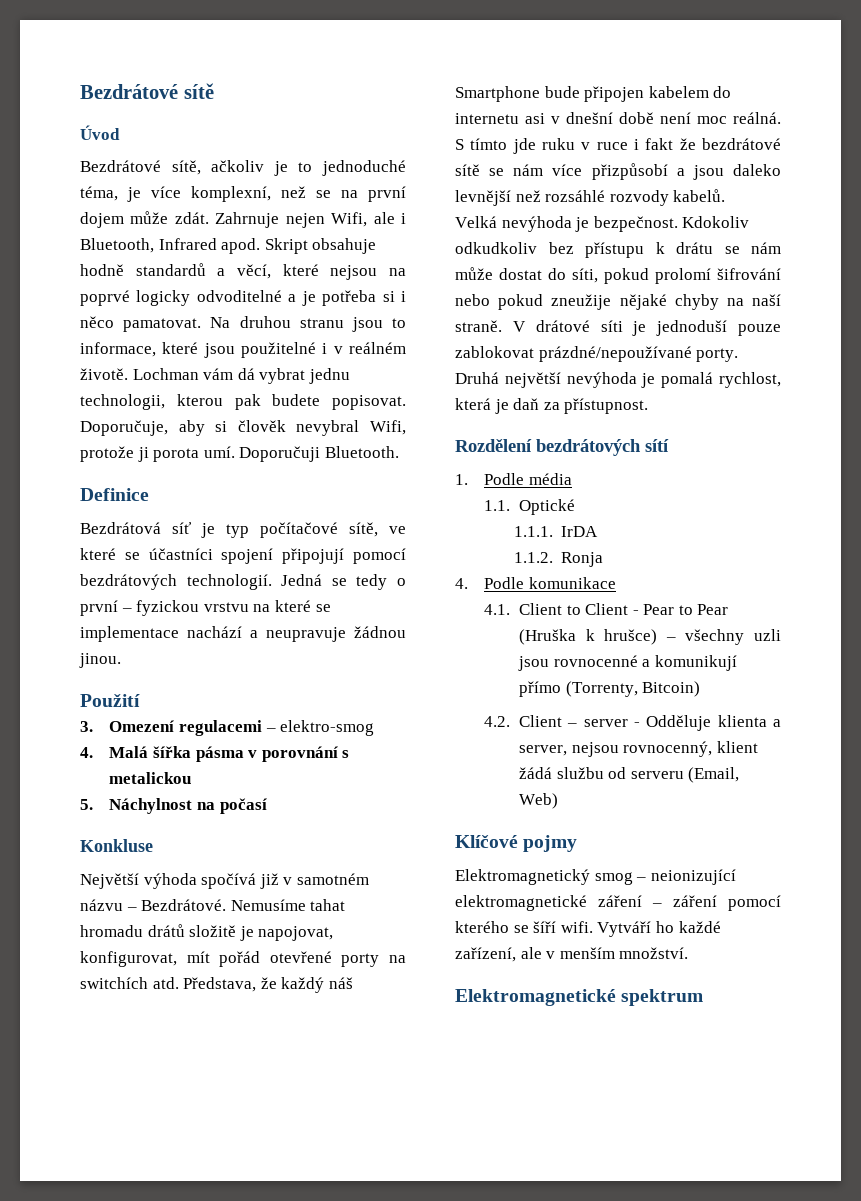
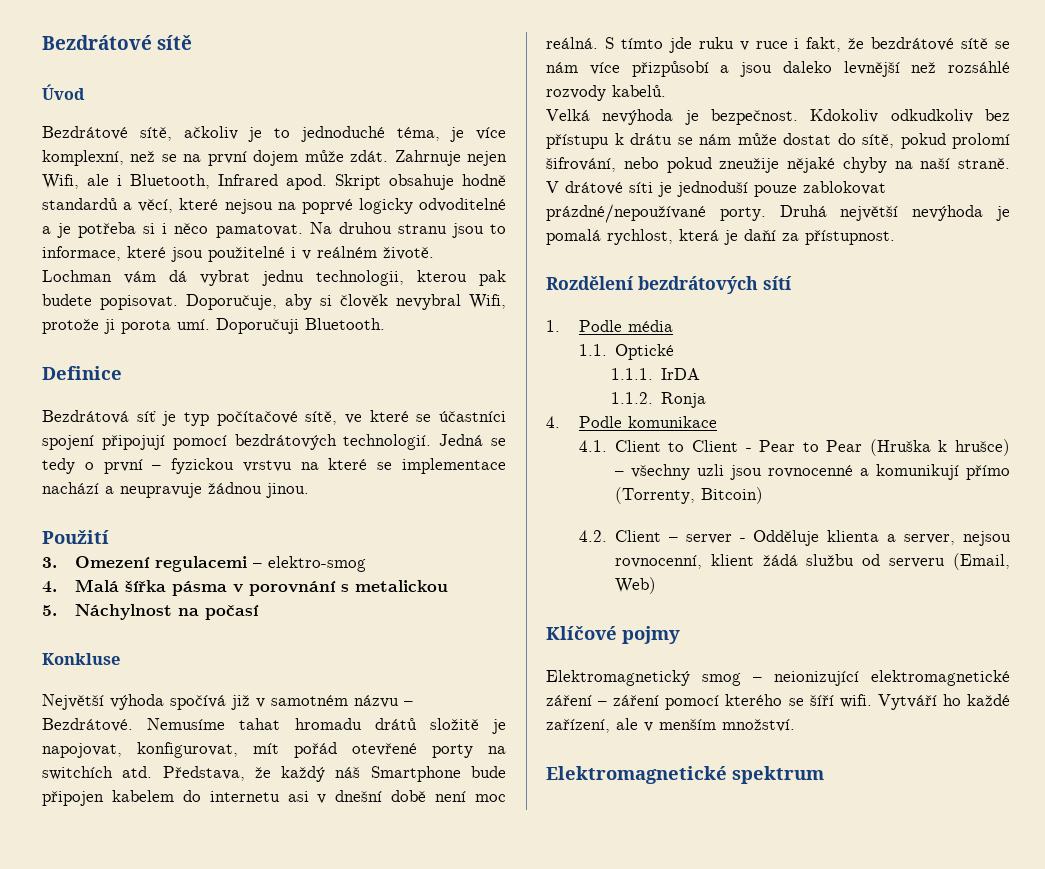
[645,138,674,150] fakt -> [806,37,842,52] fakt,
[572,268,598,283] síti, -> [862,134,894,148] sítě,
[717,268,781,280] šifrování -> [546,157,616,172] šifrování,
[513,398,540,410] daň -> [744,229,776,241] daňí
[623,741,713,757] rovnocenný, -> [614,555,702,569] rovnocenní,

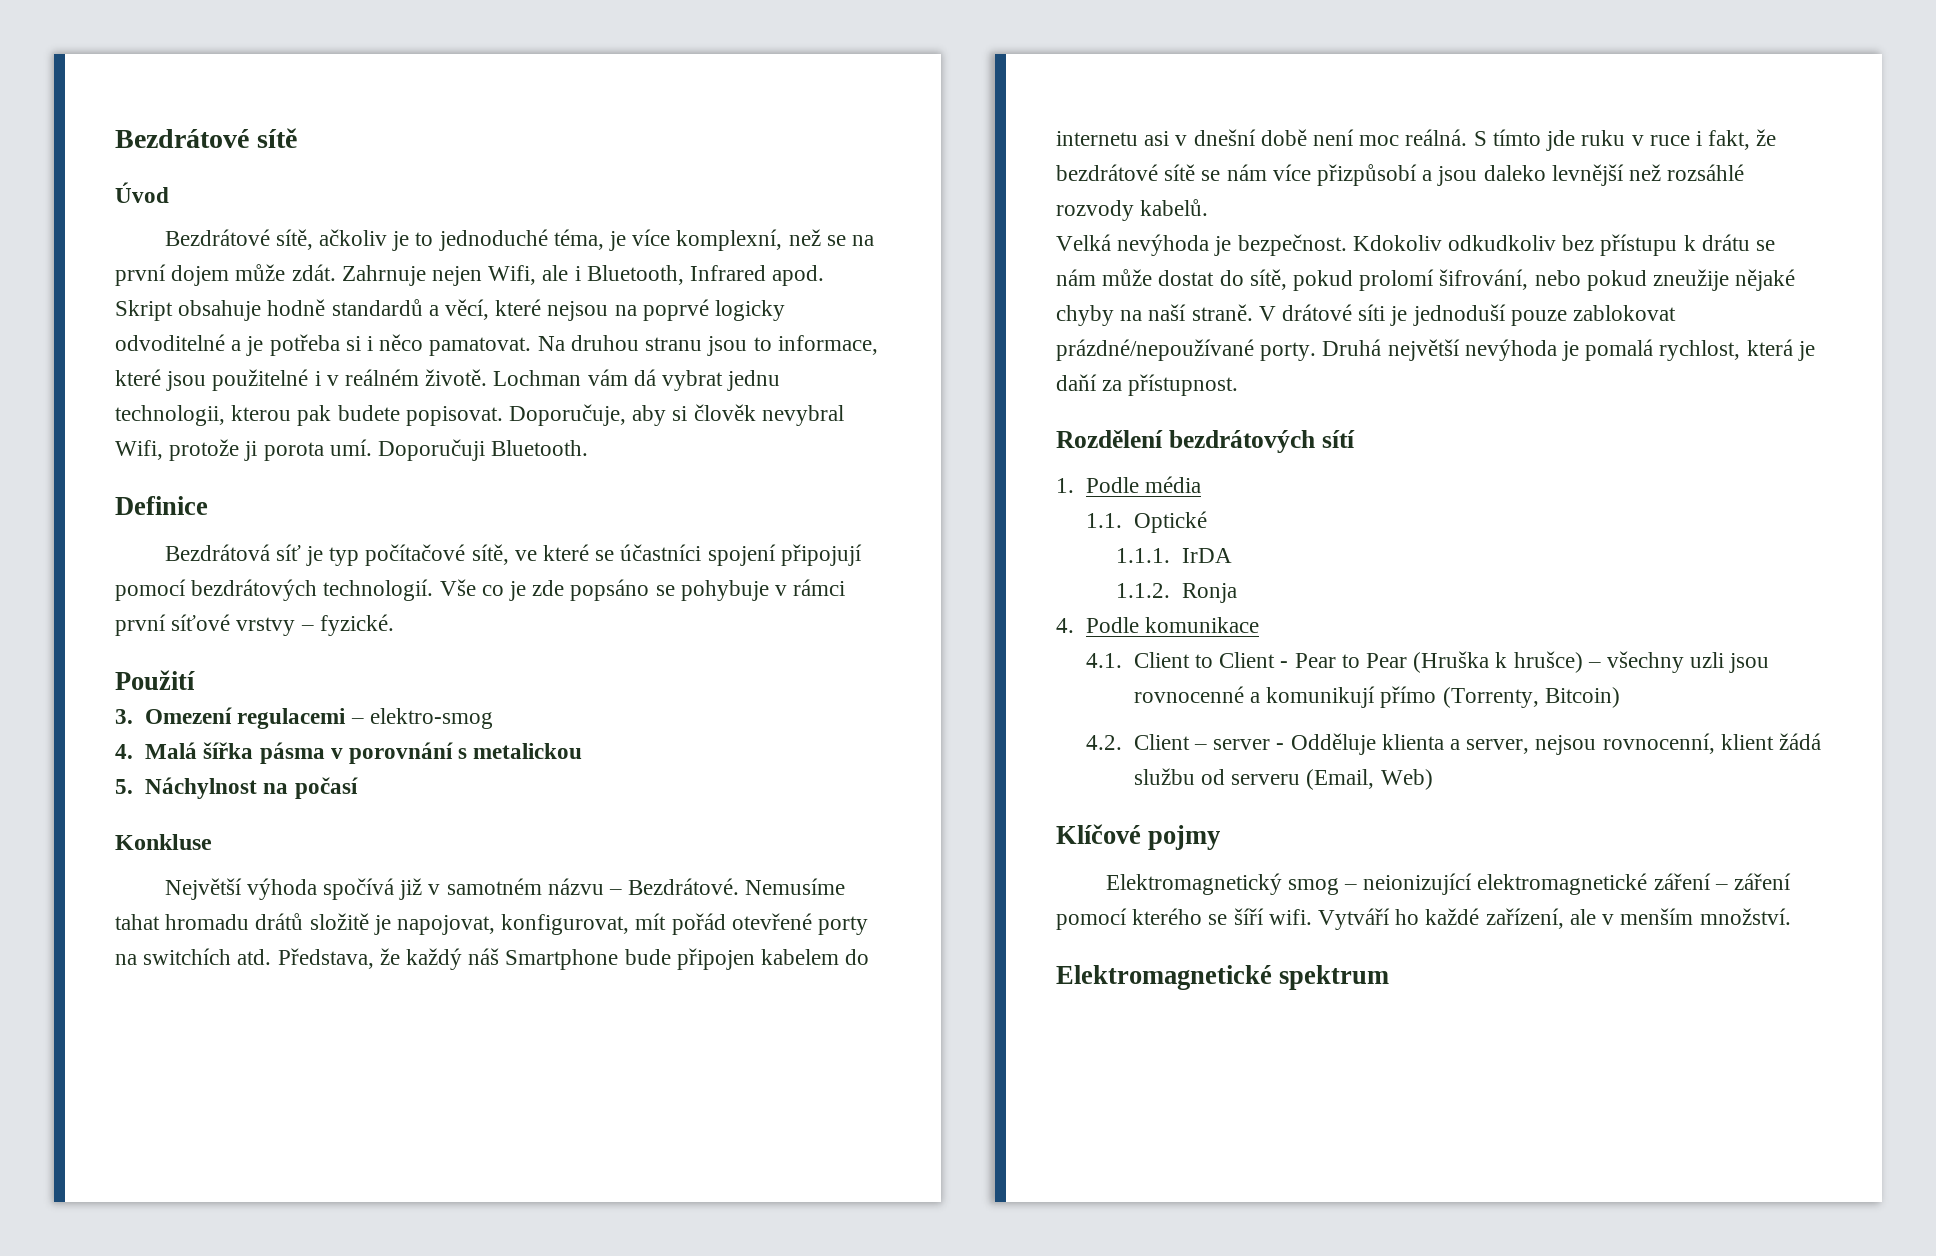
[439,434,506,446] [42,458,506,474] [42,482,309,498] Jedná se tedy o první – fyzickou vrstvu na které se implementace nachází a neupravuje žádnou jinou. -> [439,579,846,601] [115,614,394,636] Vše co je zde popsáno se pohybuje v rámci první síťové vrstvy – fyzické.

